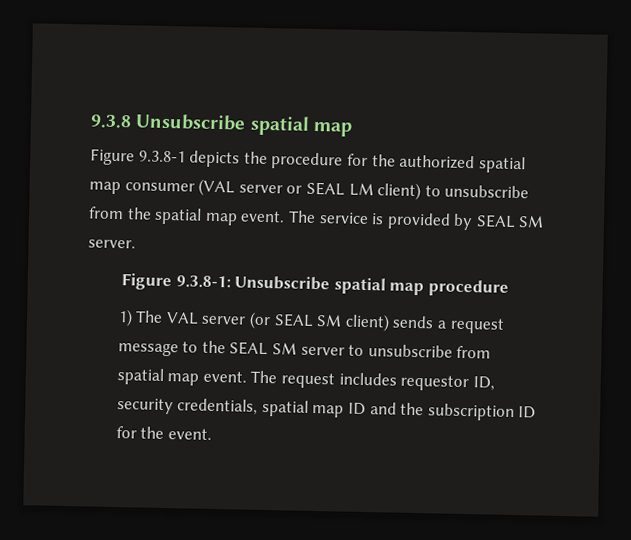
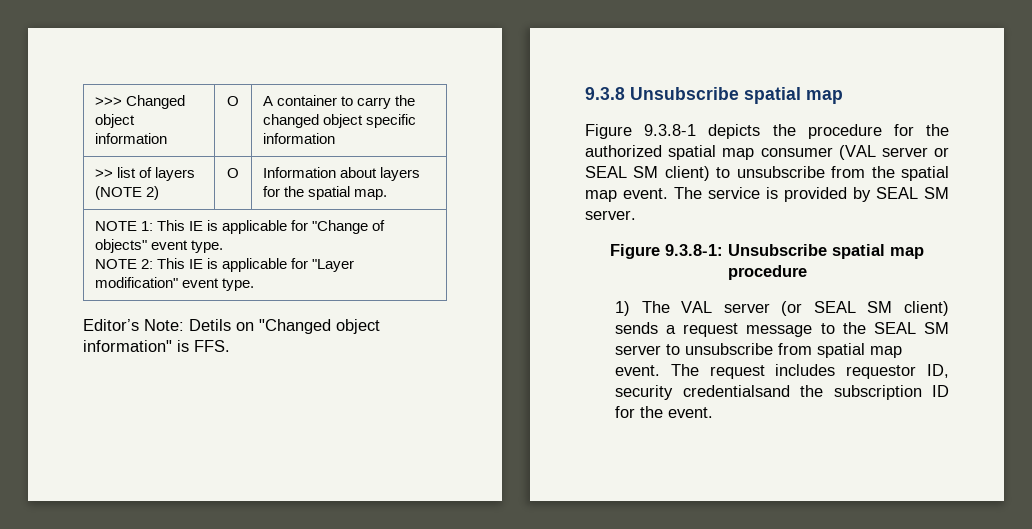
(90, 121) none -> [94,95,185,109] [94,114,135,128] [94,133,167,144] [227,96,239,106] [262,95,415,109] [262,114,416,128] [262,133,335,144] [94,167,195,181] [94,186,159,200] [227,168,239,178] [262,167,420,181] [262,186,387,200] [94,220,386,234] [94,239,223,253] [94,258,355,272] [94,277,254,291] [83,319,380,334] [83,340,230,352] >>> Changed object information | O | A container to carry the changed object specific information // >> list of layers (NOTE 2) | O | Information about layers for the spatial map. // NOTE 1: This IE is applicable for "Change of objects" event type. // NOTE 2: This IE is applicable for "Layer modification" event type. // Editor’s Note: Detils on "Changed object information" is FFS. //
[348,182,374,197] LM -> [633,166,659,178] SM
[177,398,397,418] credentials, spatial map ID and -> [682,385,790,397] credentialsand

